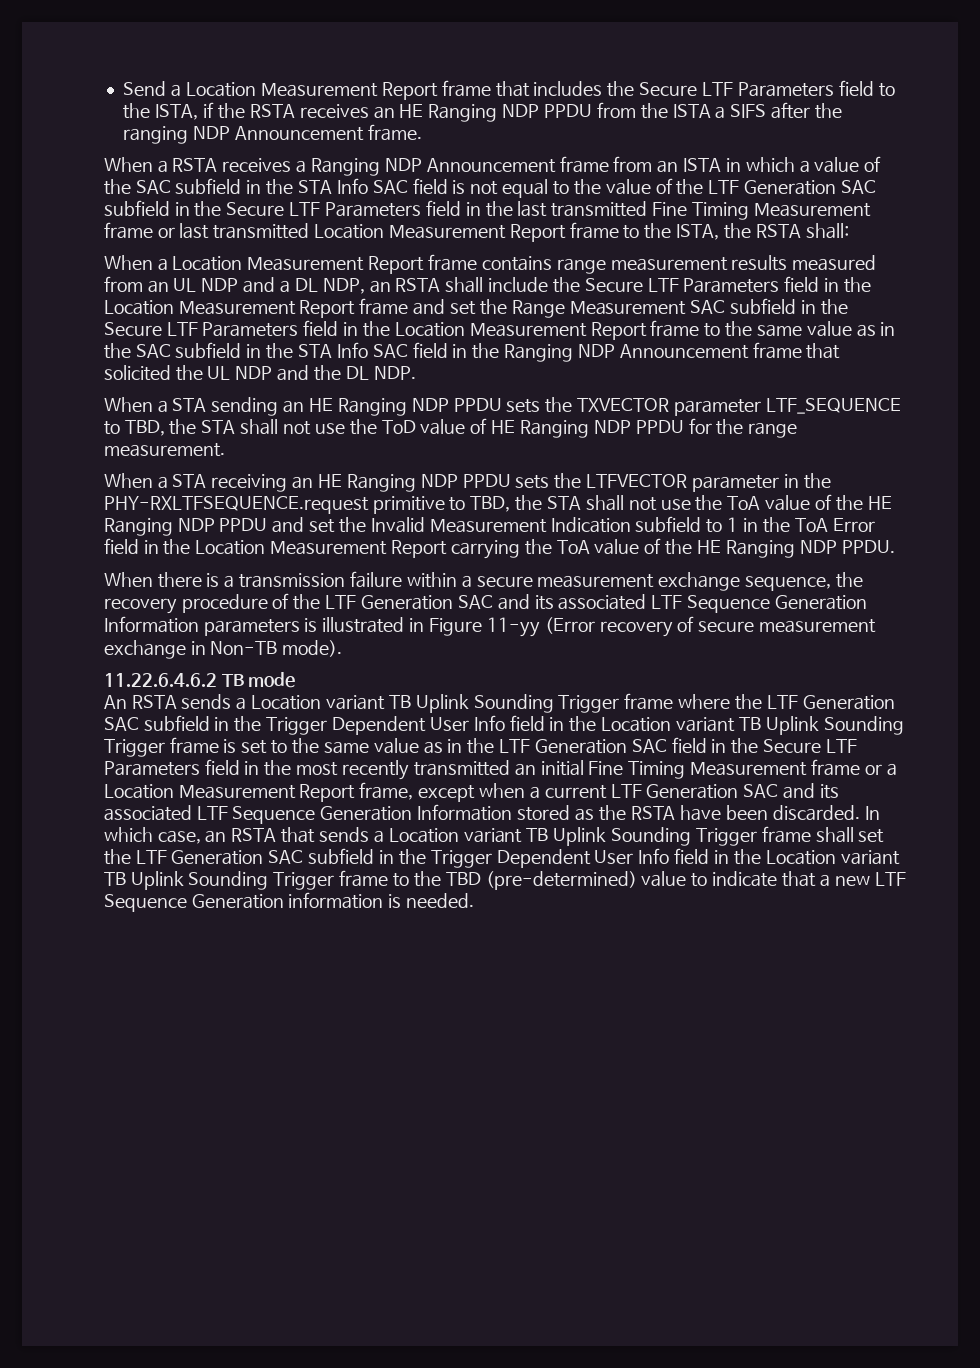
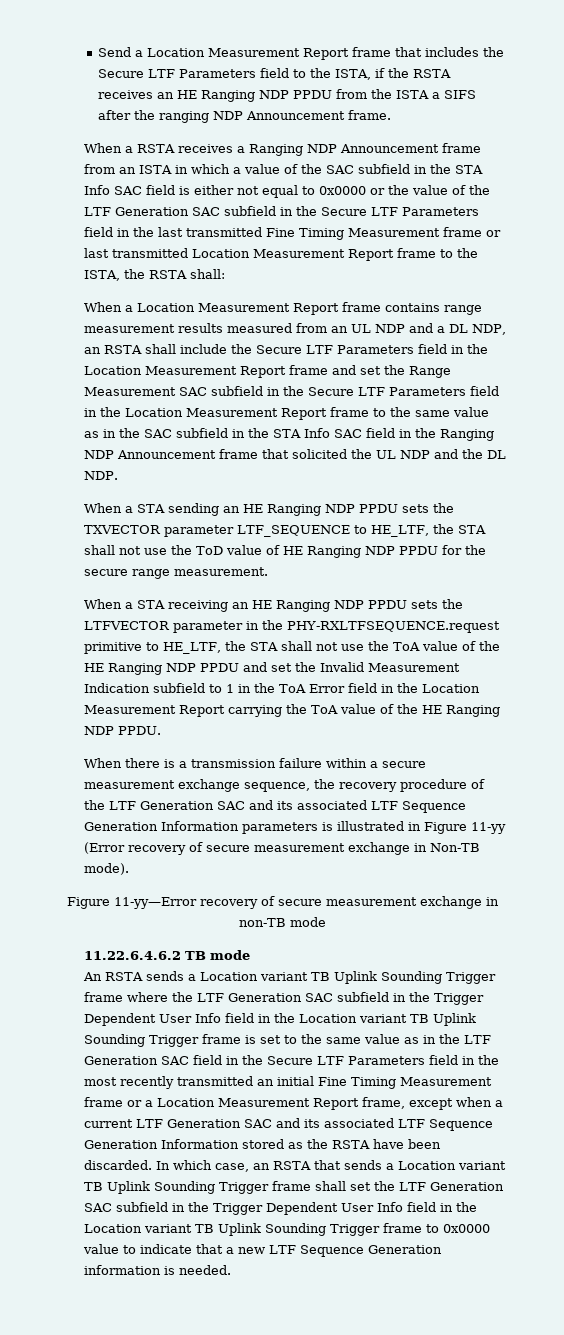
(466, 187) none -> [194,185,235,195] either
(569, 188) none -> [319,186,386,195] 0x0000 or
[124,420,165,436] TBD, -> [371,525,430,537] HE_LTF,
(744, 427) none -> [84,569,129,576] secure
[470,496,511,512] TBD, -> [163,642,222,654] HE_LTF,
(343, 648) none -> [66,896,499,909] [238,917,326,927] // Figure 11-yy—Error recovery of secure measurement exchange in non-TB mode
[413,871,637,890] the TBD (pre-determined) -> [443,1224,491,1233] 0x0000

